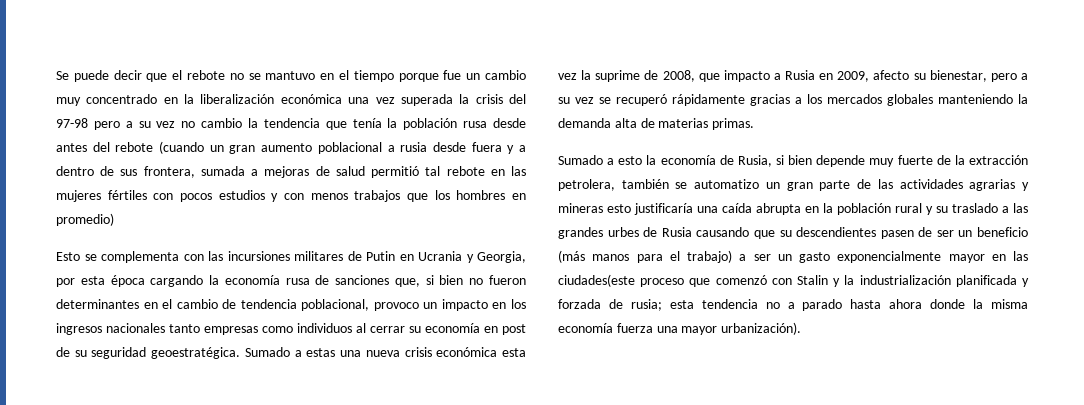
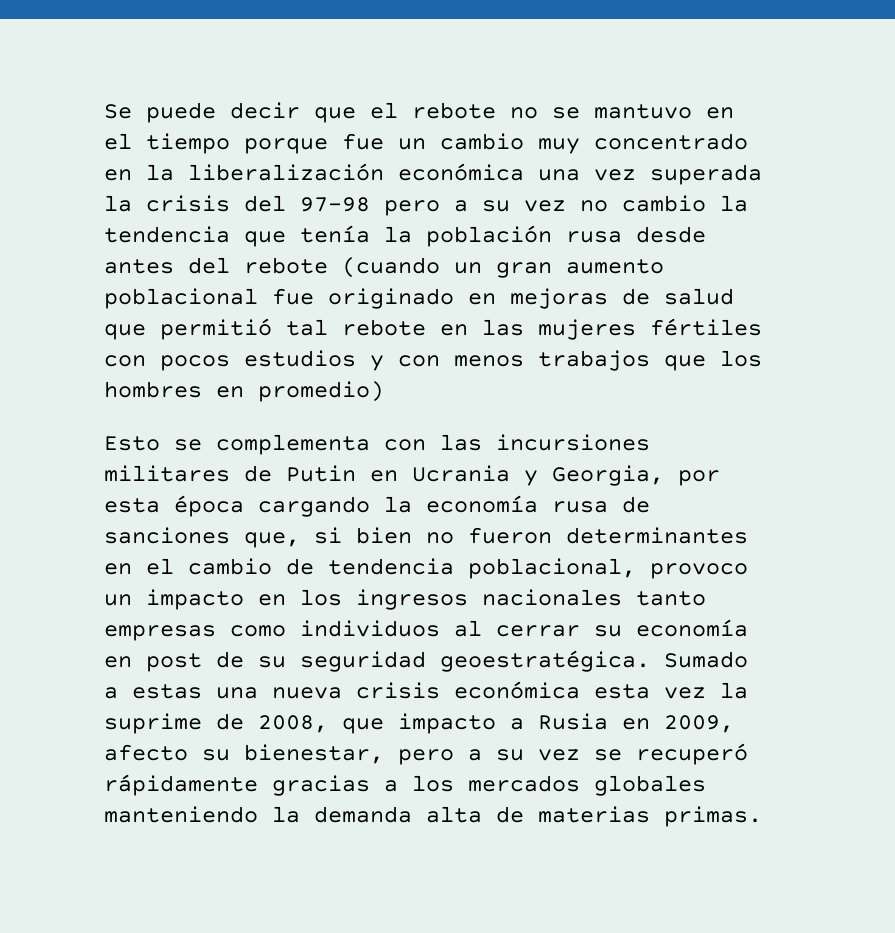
[387,142,526,154] [56,166,259,178] a rusia desde fuera y a dentro de sus frontera, sumada a -> [272,288,496,309] fue originado en
(365, 171) none -> [104,324,146,340] que
[558,155,1028,167] [558,179,1029,191] [558,203,1028,215] [558,227,1028,239] [558,250,1028,263] [558,274,1029,287] [558,299,1028,311] [558,322,802,335] // Sumado a esto la economía de Rusia, si bien depende muy fuerte de la extracción petrolera, también se automatizo un gran parte de las actividades agrarias y mineras esto justificaría una caída abrupta en la población rural y su traslado a las grandes urbes de Rusia causando que su descendientes pasen de ser un beneficio (más manos para el trabajo) a ser un gasto exponencialmente mayor en las ciudades(este proceso que comenzó con Stalin y la industrialización planificada y forzada de rusia; esta tendencia no a parado hasta ahora donde la misma economía fuerza una mayor urbanización). -> (762, 816) none

